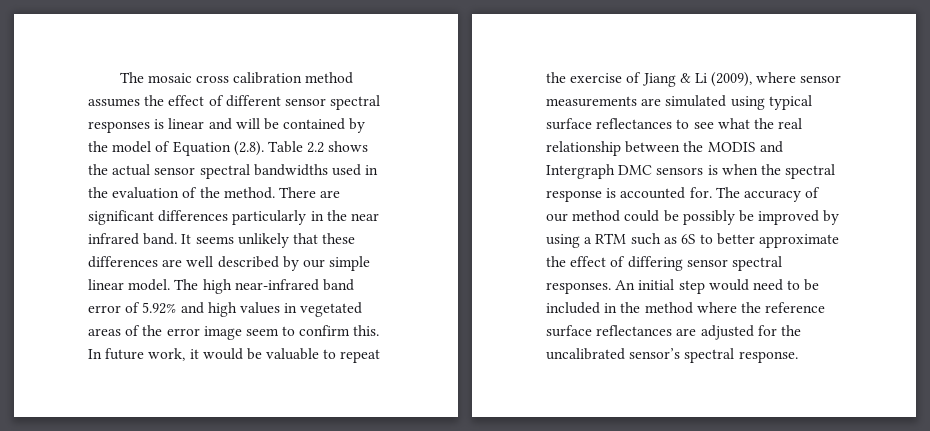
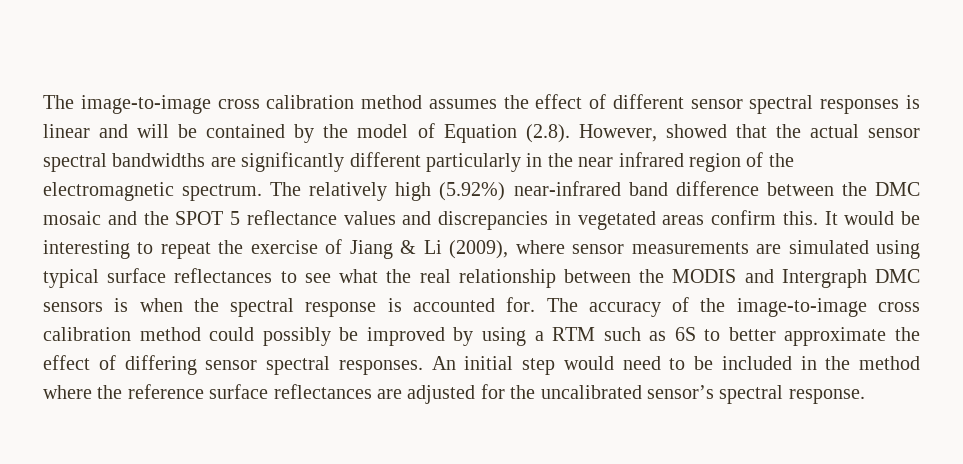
[119,72,192,83] The mosaic -> [43,95,211,114] The image-to-image
[267,141,369,153] Table 2.2 shows -> [578,124,767,142] However, showed that
[331,164,379,176] [88,187,341,199] [88,210,229,225] used in the evaluation of the method. There are significant differences -> [210,152,421,172] are significantly different
[143,233,356,248] [88,256,371,271] [88,279,354,294] [88,302,363,317] [88,325,380,340] [88,348,199,361] band. It seems unlikely that these differences are well described by our simple linear model. The high near-infrared band error of 5.92% and high values in vegetated areas of the error image seem to confirm this. In future work, it -> [688,152,794,172] [43,181,921,201] [43,210,838,230] region of the electromagnetic spectrum. The relatively high (5.92%) near-infrared band difference between the DMC mosaic and the SPOT 5 reflectance values and discrepancies in vegetated areas confirm this. It
[266,348,320,360] valuable -> [43,240,130,259] interesting
[546,213,568,222] our -> [700,298,921,317] [43,327,131,341] the image-to-image cross calibration
[663,210,679,222] be -> (255, 334) none

